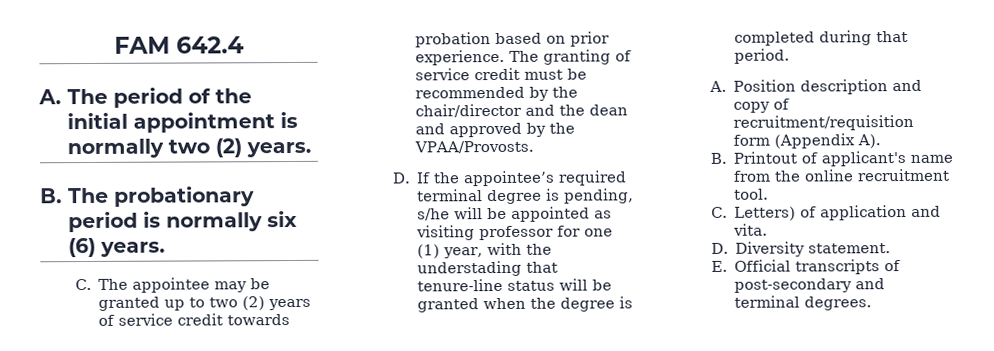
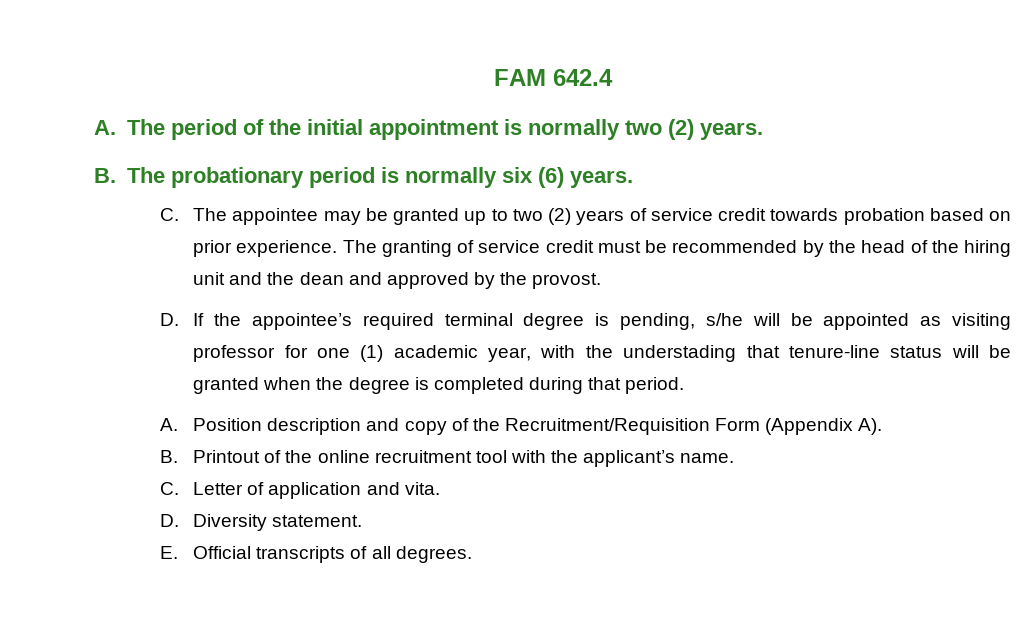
[415,103,523,118] chair/director -> [861,240,1012,257] [193,272,226,285] head of the hiring unit
[414,140,535,154] VPAA/Provosts. -> [532,273,602,289] provost.
(441, 251) none -> [393,345,478,358] academic
[733,114,915,131] [733,134,771,146] recruitment/requisition form -> [472,418,761,435] the Recruitment/Requisition Form
[821,150,954,167] [733,168,951,182] [734,188,770,200] [710,206,797,221] applicant's name from the online recruitment tool. // C. Letters) -> [285,450,735,467] [160,482,244,495] the online recruitment tool with the applicant’s name. // C. Letter
[734,278,886,293] [734,295,801,308] post-secondary and terminal -> [371,546,391,559] all

